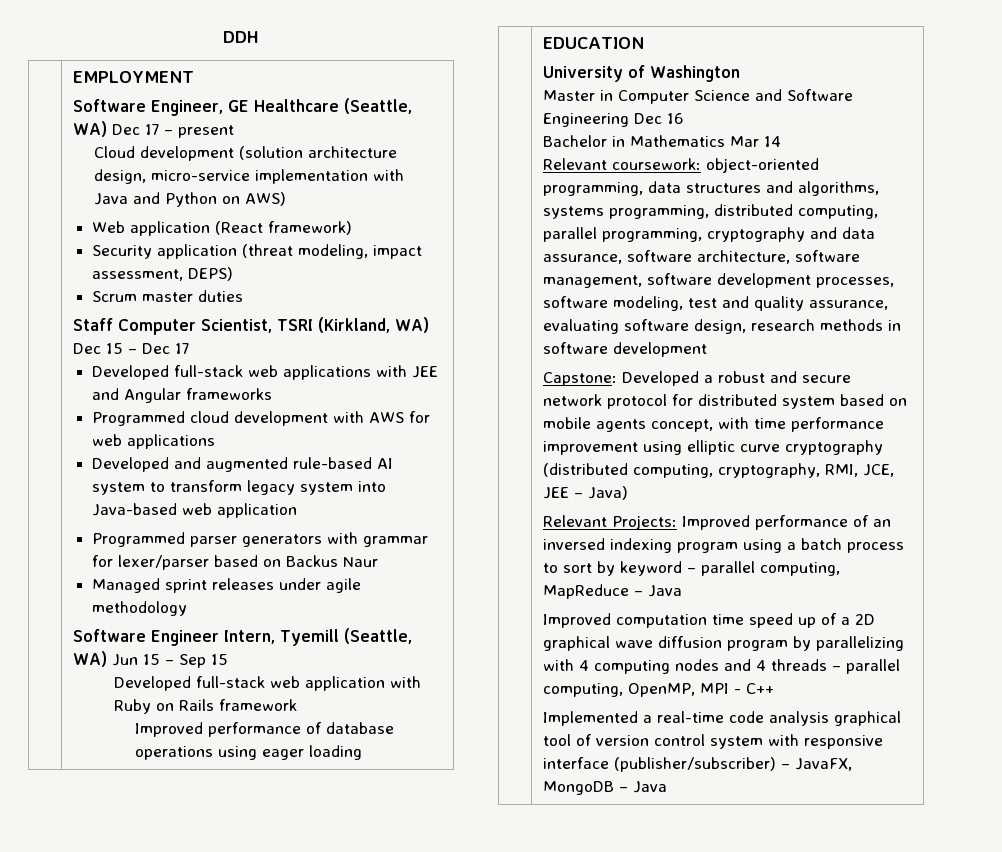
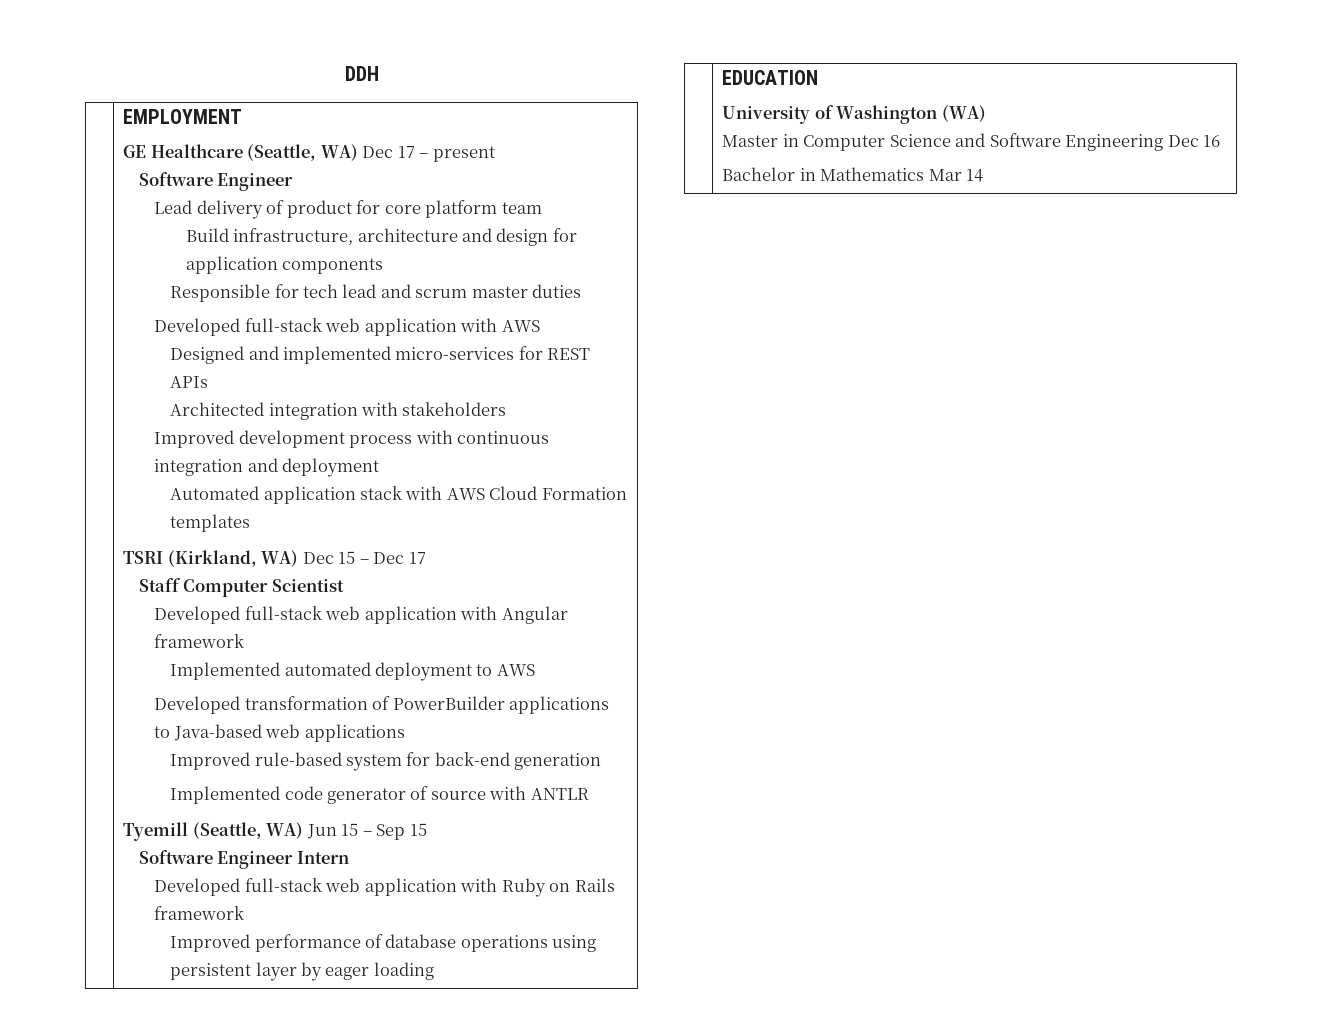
[73,99,224,116] Software Engineer, -> (243, 116) none
[93,146,397,161] [93,169,404,184] [93,192,286,207] [92,221,353,236] [92,244,423,259] [92,267,234,281] [92,290,244,302] [73,318,273,335] Cloud development (solution architecture design, micro-service implementation with Java and Python on AWS) // Web application (React framework) // Security application (threat modeling, impact assessment, DEPS) // Scrum master duties // Staff Computer Scientist, -> [138,172,294,191] [154,200,542,219] [185,228,577,246] [185,256,384,274] [170,284,582,302] [154,318,540,336] [170,346,591,364] [170,376,209,388] [170,402,507,420] [154,430,550,448] [154,458,380,477] [170,486,627,504] [170,514,251,532] Software Engineer // Lead delivery of product for core platform team // Build infrastructure, architecture and design for application components // Responsible for tech lead and scrum master duties // Developed full-stack web application with AWS // Designed and implemented micro-services for REST APIs // Architected integration with stakeholders // Improved development process with continuous integration and deployment // Automated application stack with AWS Cloud Formation templates //
[92,365,439,380] [92,388,273,403] [92,411,431,426] [92,434,216,449] [92,457,394,472] [92,480,387,495] [92,503,298,518] [92,532,429,547] [92,555,379,570] [92,578,362,593] [92,601,188,616] [73,629,276,646] // Developed full-stack web applications with JEE and Angular frameworks // Programmed cloud development with AWS for web applications // Developed and augmented rule-based AI system to transform legacy system into Java-based web application // Programmed parser generators with grammar for lexer/parser based on Backus Naur // Managed sprint releases under agile methodology // Software Engineer Intern, -> [138,578,344,597] [154,606,568,624] [154,634,245,648] [170,662,535,681] [154,696,610,714] [154,724,405,742] [170,752,602,771] [170,786,589,804] // Staff Computer Scientist // Developed full-stack web application with Angular framework // Implemented automated deployment to AWS // Developed transformation of PowerBuilder applications to Java-based web applications // Improved rule-based system for back-end generation // Implemented code generator of source with ANTLR //
(229, 659) none -> [138,850,349,869] // Software Engineer Intern
(257, 753) none -> [170,962,322,981] persistent layer by
(741, 73) none -> [941,105,986,122] (WA)
[543,158,820,173] [543,181,880,196] [543,204,879,219] [543,227,876,242] [543,250,861,264] [543,273,895,288] [543,296,889,311] [543,319,902,334] [543,342,708,357] [543,371,852,386] [543,394,908,409] [543,417,885,432] [543,440,884,455] [543,463,895,478] [543,486,629,500] [543,515,892,530] [543,538,905,553] [543,561,841,576] [543,584,683,599] [543,613,876,628] [543,636,905,651] [543,659,901,674] [543,683,775,697] [543,711,902,726] [543,734,884,749] [543,757,853,772] [543,781,668,795] // Relevant coursework: object-oriented programming, data structures and algorithms, systems programming, distributed computing, parallel programming, cryptography and data assurance, software architecture, software management, software development processes, software modeling, test and quality assurance, evaluating software design, research methods in software development // Capstone: Developed a robust and secure network protocol for distributed system based on mobile agents concept, with time performance improvement using elliptic curve cryptography (distributed computing, cryptography, RMI, JCE, JEE – Java) // Relevant Projects: Improved performance of an inversed indexing program using a batch process to sort by keyword – parallel computing, MapReduce – Java // Improved computation time speed up of a 2D graphical wave diffusion program by parallelizing with 4 computing nodes and 4 threads – parallel computing, OpenMP, MPI - C++ // Implemented a real-time code analysis graphical tool of version control system with responsive interface (publisher/subscriber) – JavaFX, MongoDB – Java -> (984, 175) none

